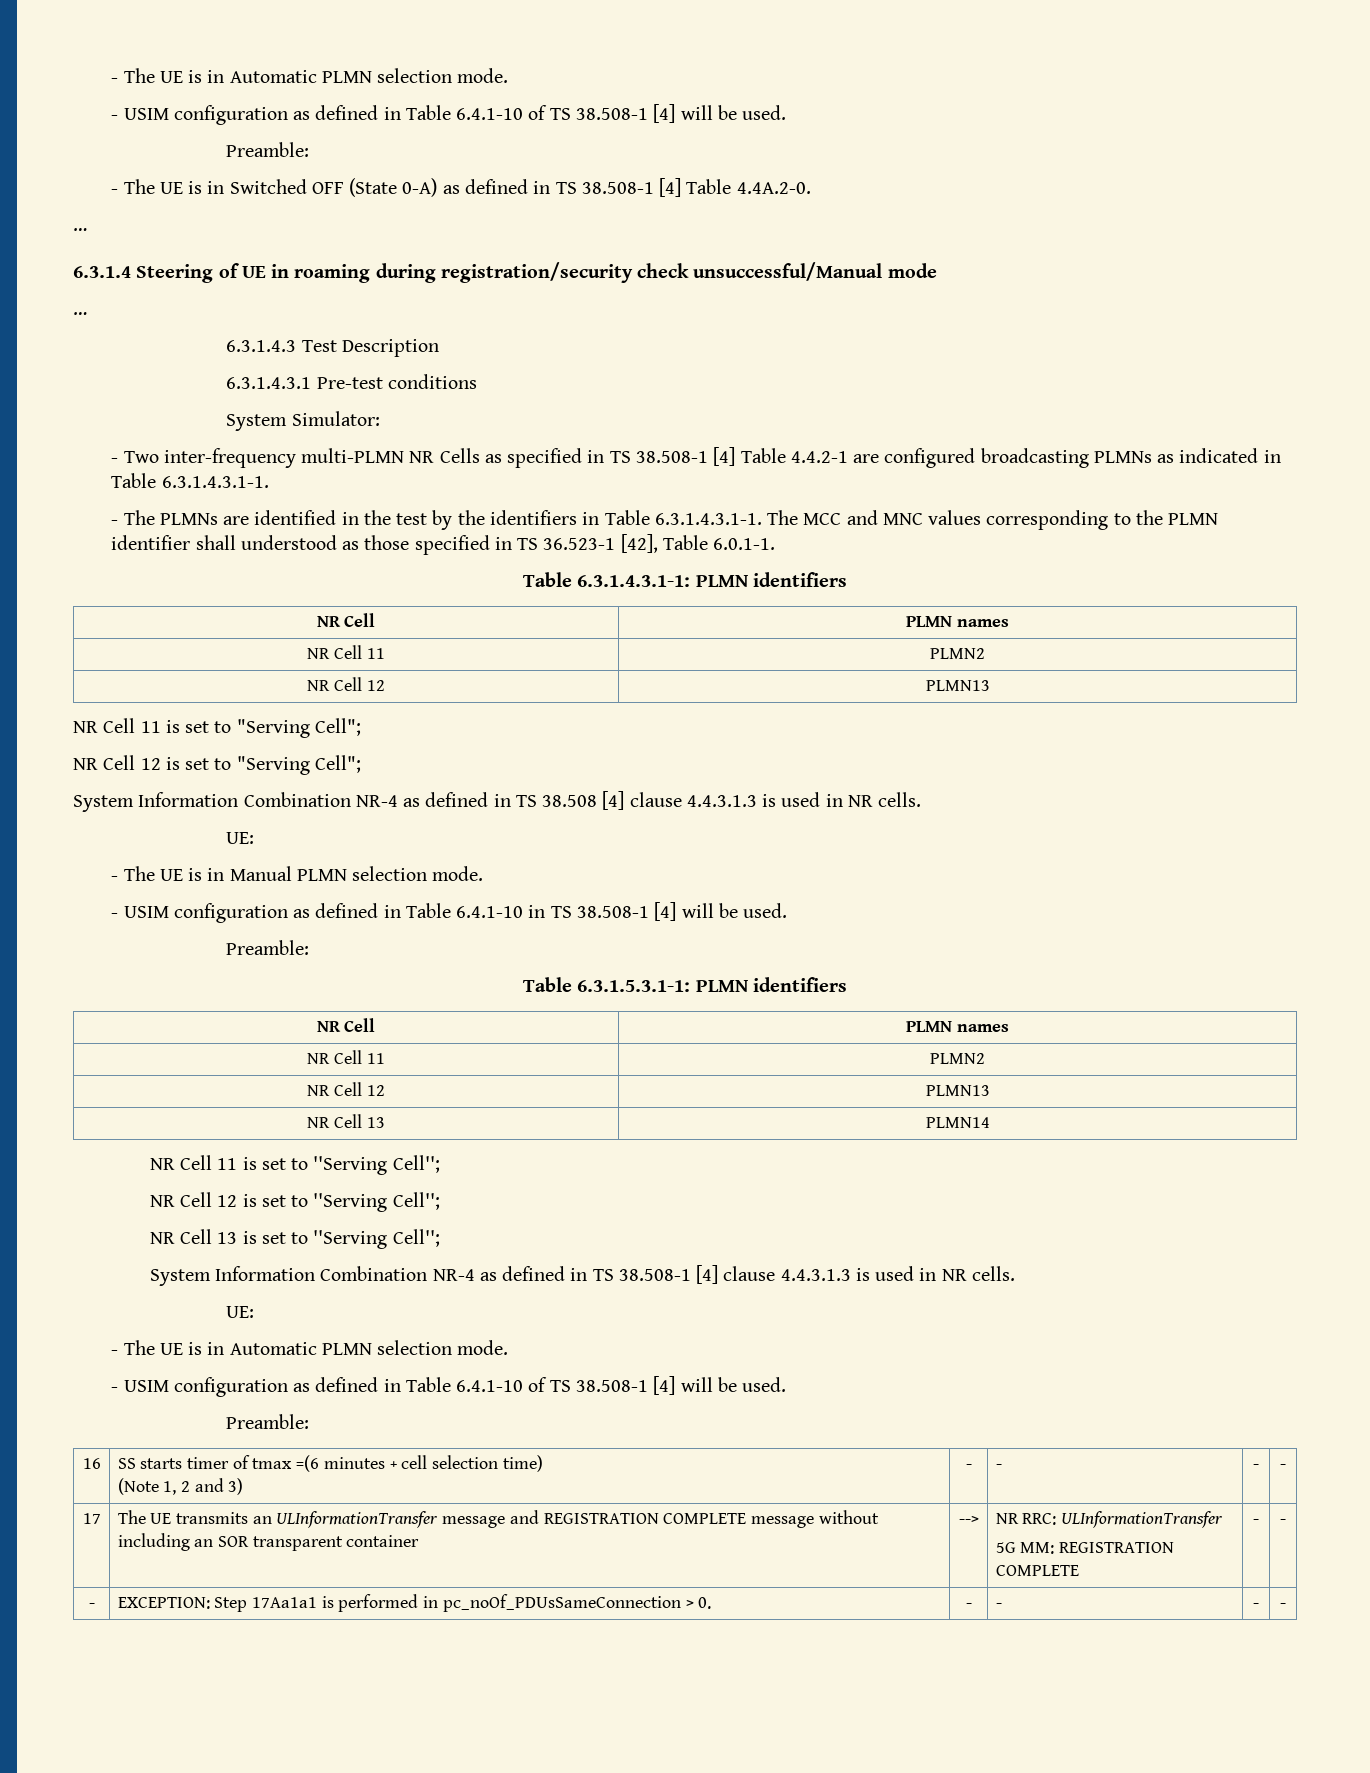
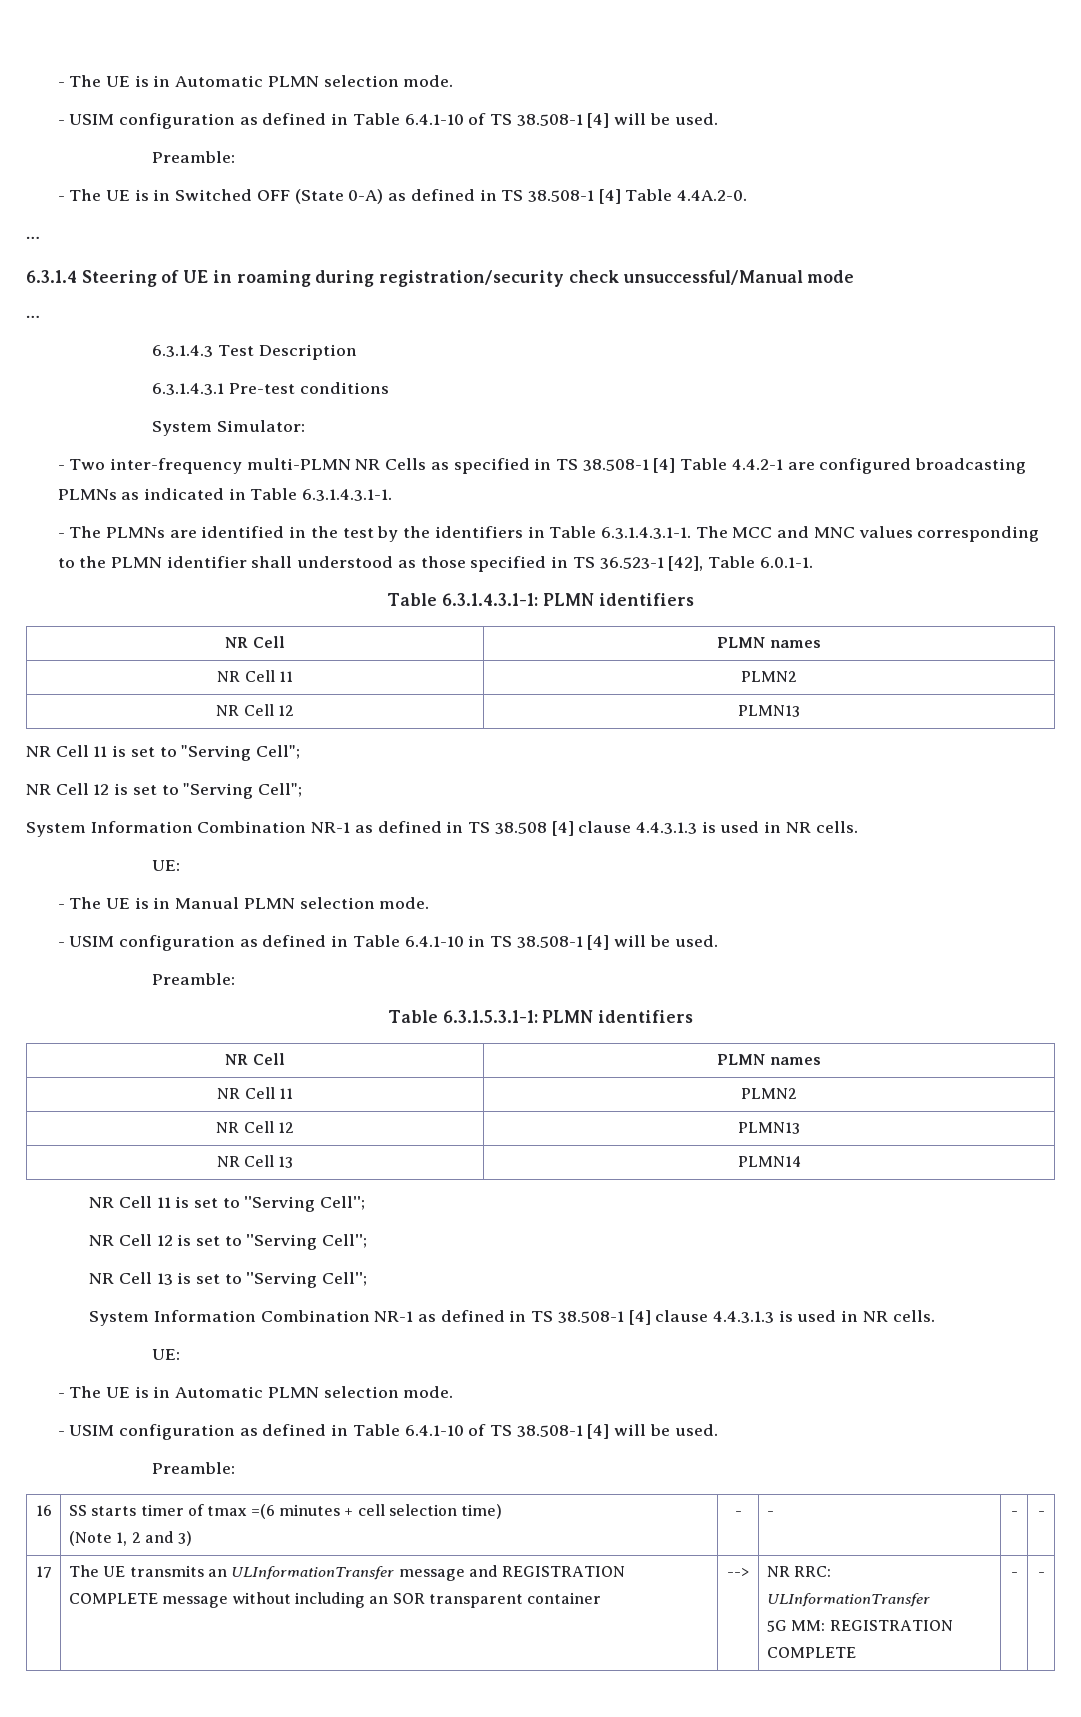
[355,795,398,807] NR-4 -> [311,822,351,833] NR-1
[432,1269,475,1281] NR-4 -> [374,1311,414,1322] NR-1
[88,1603,95,1608] [117,1594,712,1612] [965,1603,972,1608] [995,1603,1002,1608] [1253,1603,1259,1608] [1280,1603,1286,1608] // - | EXCEPTION: Step 17Aa1a1 is performed in pc_noOf_PDUsSameConnection > 0. | - | - | - | - -> (1045, 1574) none

